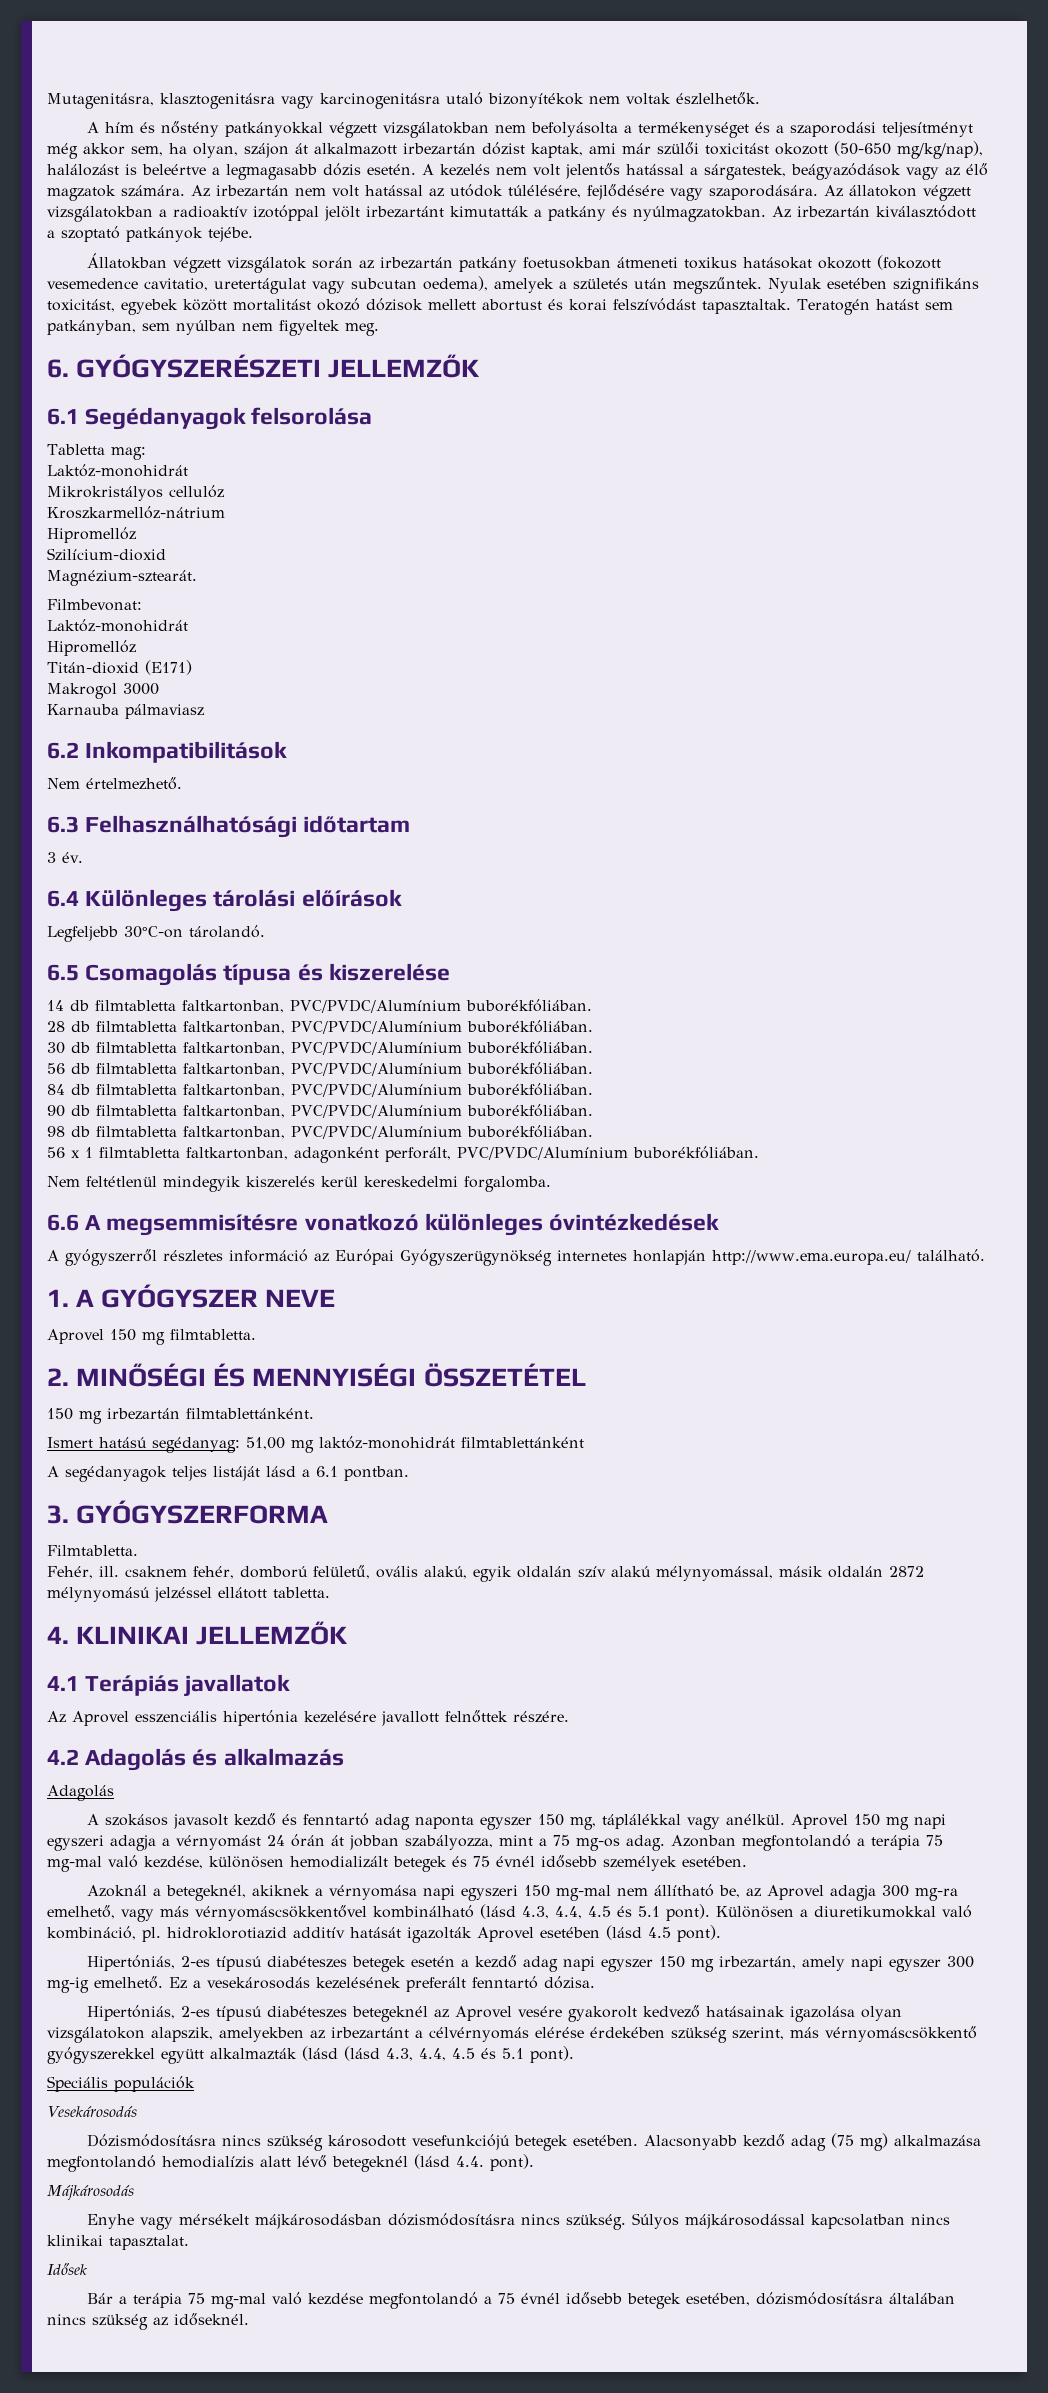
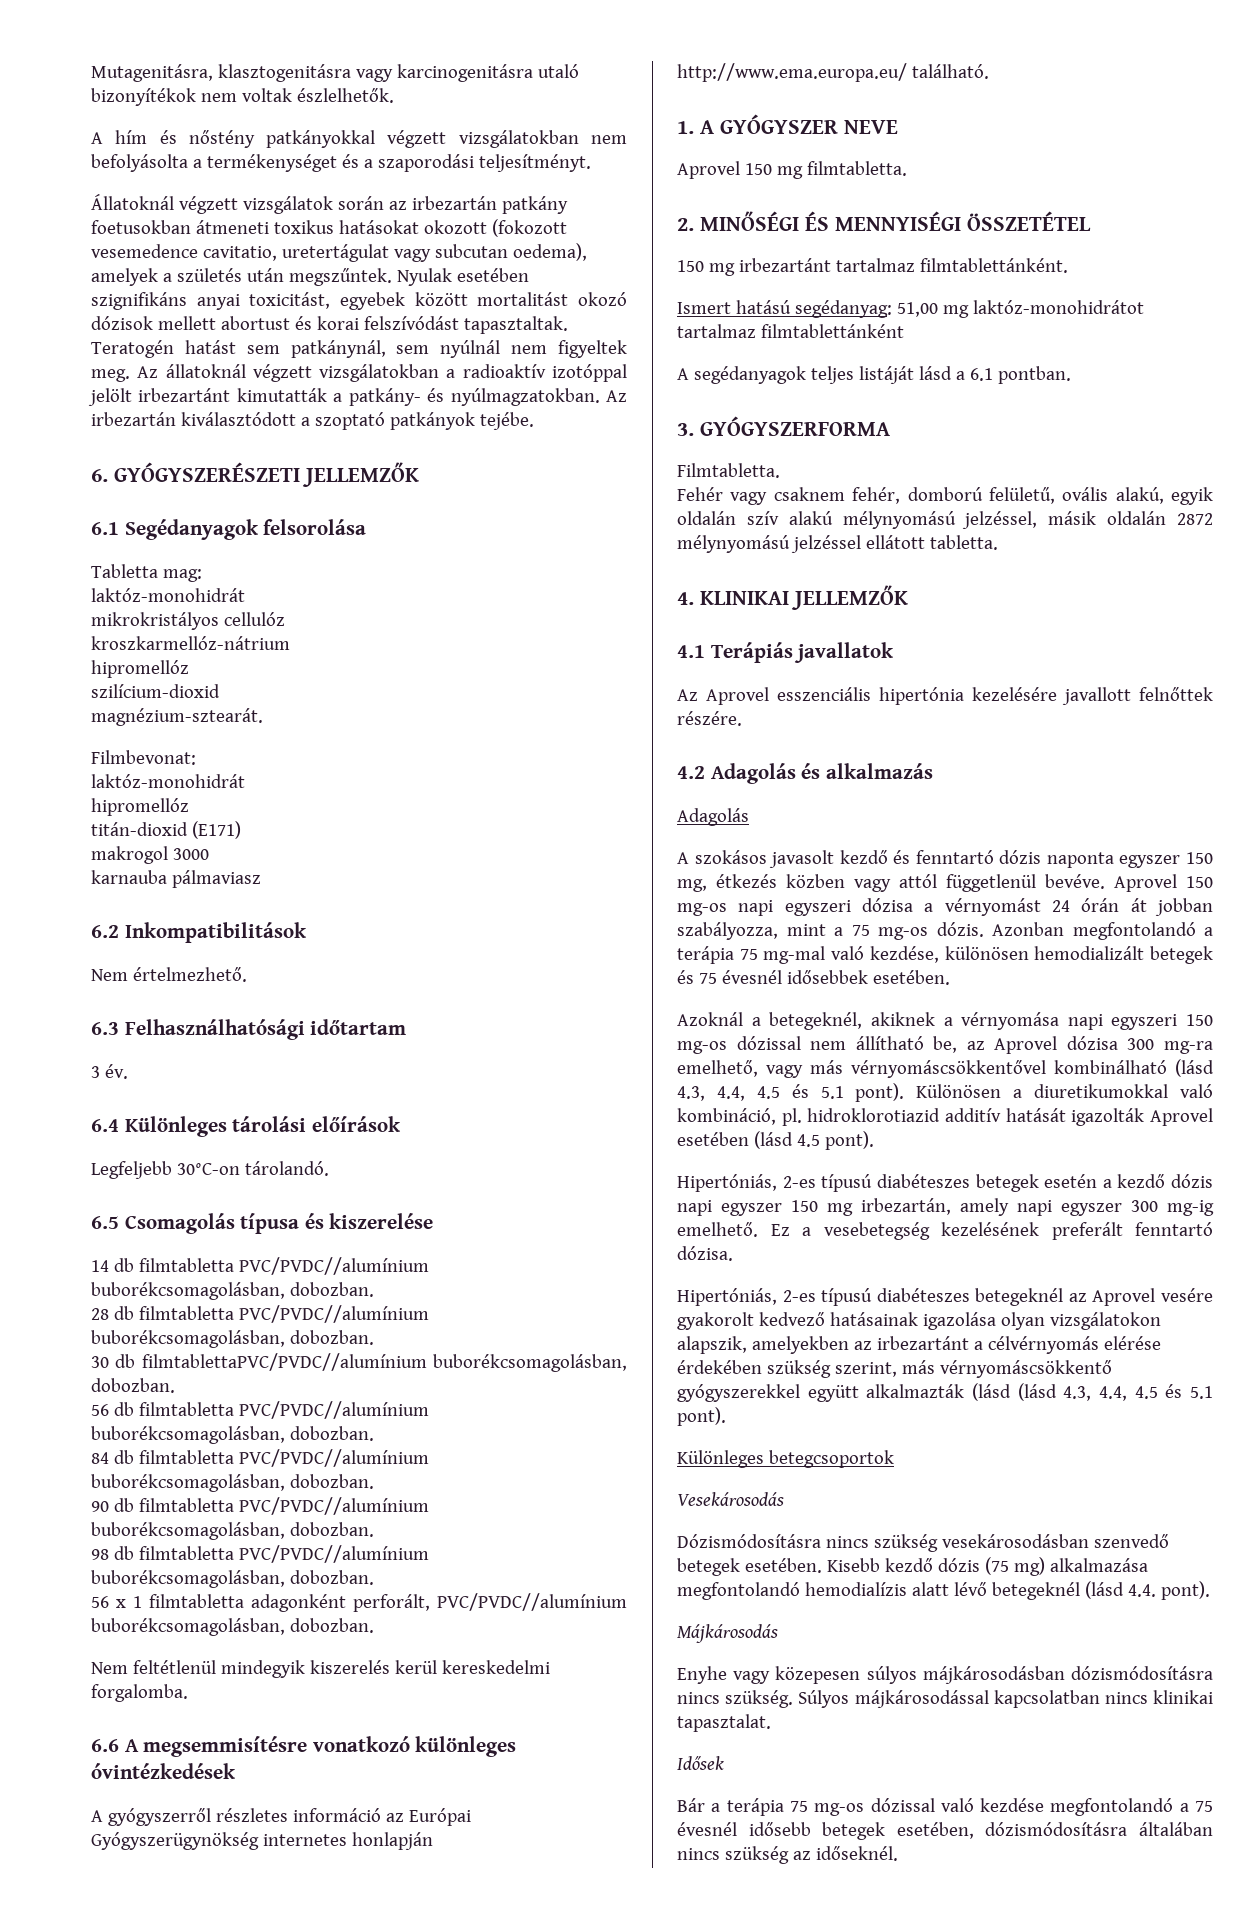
[881,122,973,137] [47,141,983,159] [47,163,988,180] [47,184,971,201] [47,205,976,222] [47,226,253,242] [86,253,167,269] teljesítményt még akkor sem, ha olyan, szájon át alkalmazott irbezartán dózist kaptak, ami már szülői toxicitást okozott (50-650 mg/kg/nap), halálozást is beleértve a legmagasabb dózis esetén. A kezelés nem volt jelentős hatással a sárgatestek, beágyazódások vagy az élő magzatok számára. Az irbezartán nem volt hatással az utódok túlélésére, fejlődésére vagy szaporodására. Az állatokon végzett vizsgálatokban a radioaktív izotóppal jelölt irbezartánt kimutatták a patkány és nyúlmagzatokban. Az irbezartán kiválasztódott a szoptató patkányok tejébe. // Állatokban -> [478,154,591,172] [91,194,174,210] teljesítményt. // Állatoknál
(979, 286) none -> [196,294,240,310] anyai
[47,320,236,335] patkányban, sem nyúlban -> [290,340,501,358] patkánynál, sem nyúlnál
(379, 329) none -> [137,364,627,382] [88,388,627,406] [91,412,534,430] Az állatoknál végzett vizsgálatokban a radioaktív izotóppal jelölt irbezartánt kimutatták a patkány- és nyúlmagzatokban. Az irbezartán kiválasztódott a szoptató patkányok tejébe.
[47,464,188,477] [47,486,163,501] Laktóz-monohidrát // Mikrokristályos -> [91,588,245,602] [91,612,219,630] laktóz-monohidrát // mikrokristályos
[47,506,225,519] [47,527,136,543] [47,548,166,561] [47,570,197,586] [47,599,142,611] [47,619,188,632] [47,640,136,656] [47,662,139,674] Kroszkarmellóz-nátrium // Hipromellóz // Szilícium-dioxid // Magnézium-sztearát. // Filmbevonat: // Laktóz-monohidrát // Hipromellóz // Titán-dioxid -> [91,636,290,650] [91,660,189,678] [91,684,220,698] [91,708,263,726] [91,750,196,765] [91,774,245,788] [91,798,189,816] [91,822,188,836] kroszkarmellóz-nátrium // hipromellóz // szilícium-dioxid // magnézium-sztearát. // Filmbevonat: // laktóz-monohidrát // hipromellóz // titán-dioxid
[47,683,117,699] Makrogol -> [91,846,168,864] makrogol
[47,704,119,715] Karnauba -> [91,870,167,884] karnauba
[182,999,592,1013] faltkartonban, PVC/PVDC/Alumínium buborékfóliában. -> [238,1257,429,1275] [91,1282,374,1300] PVC/PVDC//alumínium buborékcsomagolásban, dobozban.
[183,1020,593,1034] faltkartonban, PVC/PVDC/Alumínium buborékfóliában. -> [238,1305,429,1323] [91,1330,374,1348] PVC/PVDC//alumínium buborékcsomagolásban, dobozban.
[96,1041,593,1055] filmtabletta faltkartonban, PVC/PVDC/Alumínium buborékfóliában. -> [141,1353,627,1372] [91,1378,175,1393] filmtablettaPVC/PVDC//alumínium buborékcsomagolásban, dobozban.
[183,1062,593,1076] faltkartonban, PVC/PVDC/Alumínium buborékfóliában. -> [238,1401,429,1419] [91,1426,374,1444] PVC/PVDC//alumínium buborékcsomagolásban, dobozban.
[183,1083,593,1097] faltkartonban, PVC/PVDC/Alumínium buborékfóliában. -> [238,1449,429,1467] [91,1474,374,1492] PVC/PVDC//alumínium buborékcsomagolásban, dobozban.
[183,1104,593,1118] faltkartonban, PVC/PVDC/Alumínium buborékfóliában. -> [238,1497,429,1515] [91,1522,374,1540] PVC/PVDC//alumínium buborékcsomagolásban, dobozban.
[183,1125,593,1139] faltkartonban, PVC/PVDC/Alumínium buborékfóliában. -> [238,1545,429,1563] [91,1570,374,1588] PVC/PVDC//alumínium buborékcsomagolásban, dobozban.
[186,1147,288,1160] faltkartonban, -> (244, 1601) none
[457,1146,759,1160] PVC/PVDC/Alumínium buborékfóliában. -> [437,1593,627,1611] [91,1618,374,1636] PVC/PVDC//alumínium buborékcsomagolásban, dobozban.
[107,1408,180,1420] irbezartán -> [738,258,915,272] irbezartánt tartalmaz
[319,1436,455,1449] laktóz-monohidrát -> [972,300,1144,314] [677,324,756,338] laktóz-monohidrátot tartalmaz
[47,1566,119,1579] Fehér, ill. -> [677,487,768,505] Fehér vagy
[656,1566,773,1581] mélynyomással, -> [842,511,1038,529] mélynyomású jelzéssel,
[374,1814,410,1830] adag -> [999,850,1042,864] dózis
[601,1814,946,1830] [47,1835,156,1851] táplálékkal vagy anélkül. Aprovel 150 mg napi egyszeri adagja -> [716,874,1213,892] [677,898,913,916] étkezés közben vagy attól függetlenül bevéve. Aprovel 150 mg-os napi egyszeri dózisa
[626,1835,665,1851] adag. -> [936,922,984,937] dózis.
[496,1855,677,1871] évnél idősebb személyek -> [721,970,868,984] évesnél idősebbek
[555,1885,611,1901] mg-mal -> [677,1036,801,1054] mg-os dózissal
[829,1885,876,1901] adagja -> [1066,1036,1118,1050] dózisa
[522,1956,558,1972] adag -> [1171,1174,1213,1188] dózis
[207,1977,310,1989] vesekárosodás -> [823,1222,930,1240] vesebetegség
[47,2076,195,2092] Speciális populációk -> [677,1450,894,1468] Különleges betegcsoportok
[327,2134,826,2151] károsodott vesefunkciójú betegek esetében. Alacsonyabb kezdő adag -> [941,1534,1169,1548] [677,1558,980,1576] vesekárosodásban szenvedő betegek esetében. Kisebb kezdő dózis
[178,2214,249,2225] mérsékelt -> [775,1666,917,1684] közepesen súlyos
[210,2293,266,2309] mg-mal -> [814,1798,935,1816] mg-os dózissal
[520,2293,560,2304] évnél -> [677,1822,737,1836] évesnél

